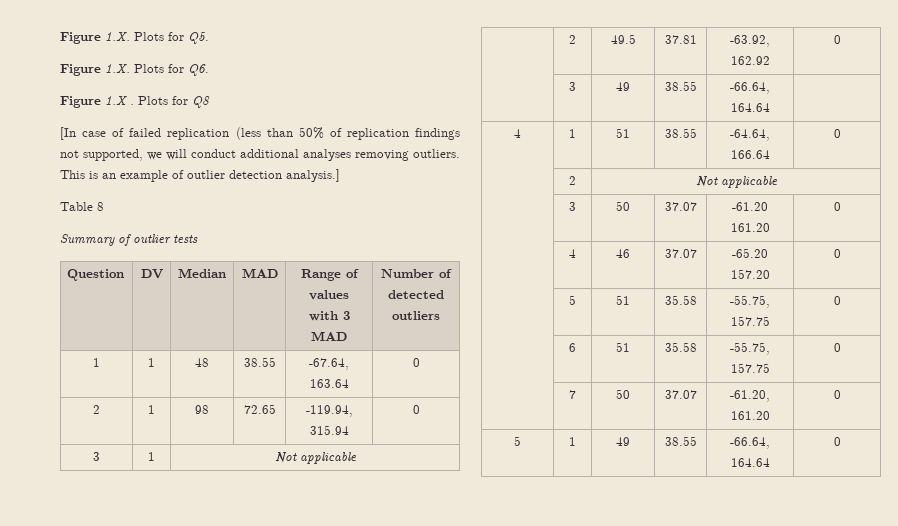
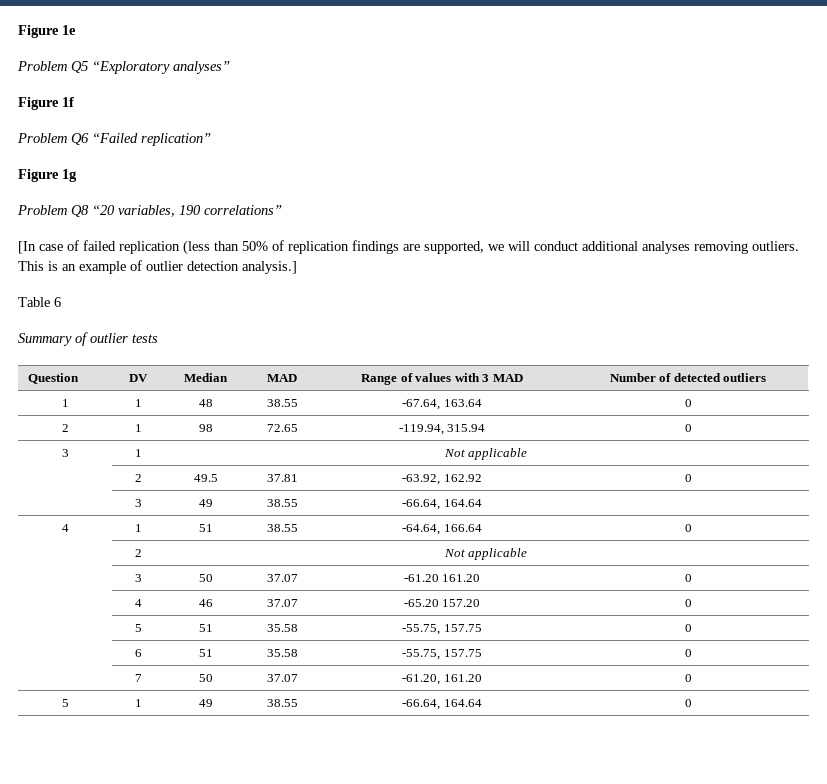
[60,32,209,44] [60,64,209,76] [60,96,210,108] Figure 1.X. Plots for Q5. // Figure 1.X. Plots for Q6. // Figure 1.X . Plots for Q8 -> [18,25,76,38] [17,61,230,74] [18,97,74,110] [17,133,211,146] [18,169,77,182] [17,205,282,217] Figure 1e // Problem Q5 “Exploratory analyses” // Figure 1f // Problem Q6 “Failed replication” // Figure 1g // Problem Q8 “20 variables, 190 correlations”
[60,150,79,158] not -> [403,244,420,251] are
[97,202,104,211] 8 -> [54,297,61,307] 6

